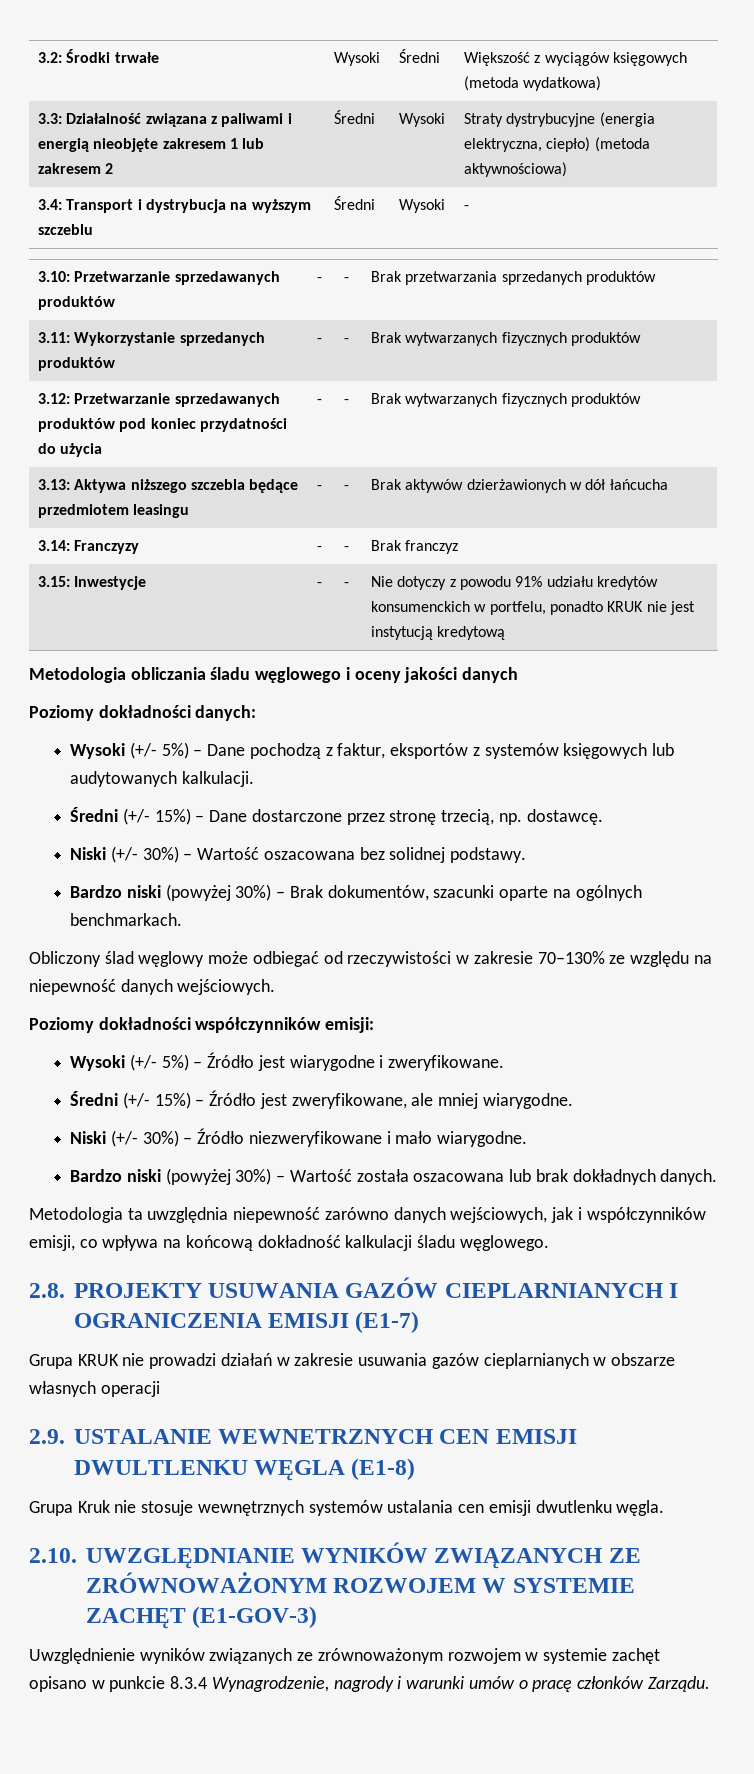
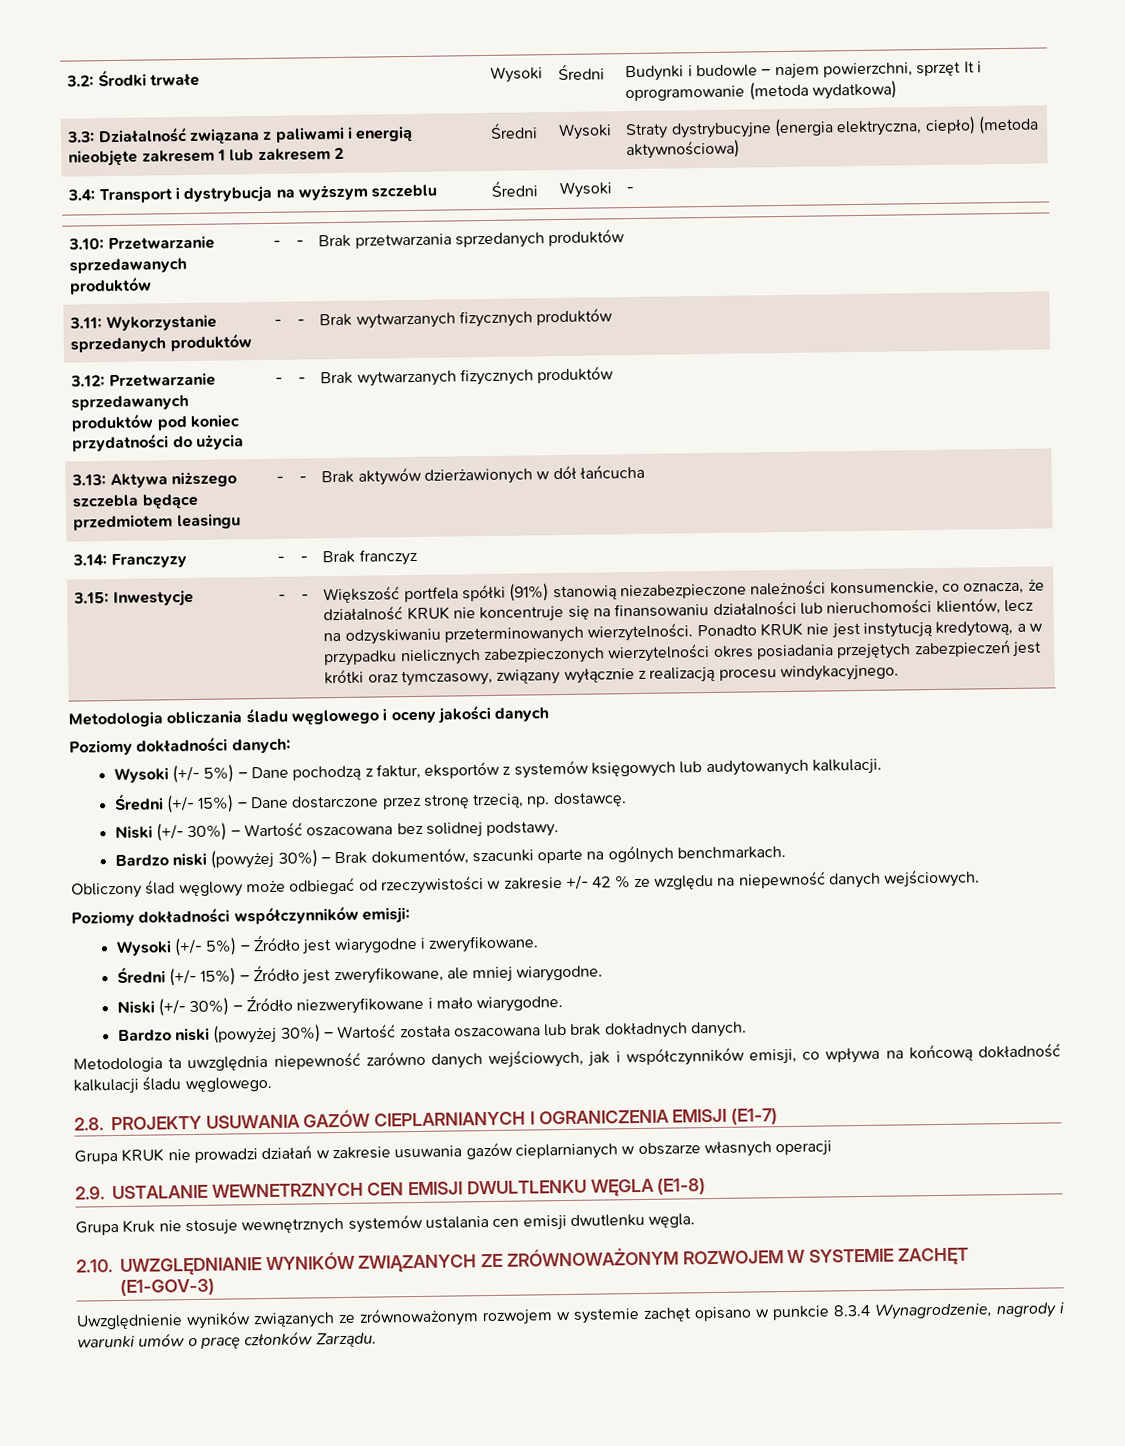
[464,52,688,66] Większość z wyciągów księgowych -> [625,61,982,82] [625,85,746,102] Budynki i budowle – najem powierzchni, sprzęt It i oprogramowanie
[371,576,659,590] [371,601,696,615] [371,626,506,640] Nie dotyczy z powodu 91% udziału kredytów konsumenckich w portfelu, ponadto KRUK nie jest instytucją kredytową -> [323,579,1045,604] [323,598,1034,623] [323,620,1043,645] [324,639,1042,667] [324,664,899,687] Większość portfela spółki (91%) stanowią niezabezpieczone należności konsumenckie, co oznacza, że działalność KRUK nie koncentruje się na finansowaniu działalności lub nieruchomości klientów, lecz na odzyskiwaniu przeterminowanych wierzytelności. Ponadto KRUK nie jest instytucją kredytową, a w przypadku nielicznych zabezpieczonych wierzytelności okres posiadania przejętych zabezpieczeń jest krótki oraz tymczasowy, związany wyłącznie z realizacją procesu windykacyjnego.
[537,951,605,964] 70–130% -> [565,874,631,890] +/- 42 %

